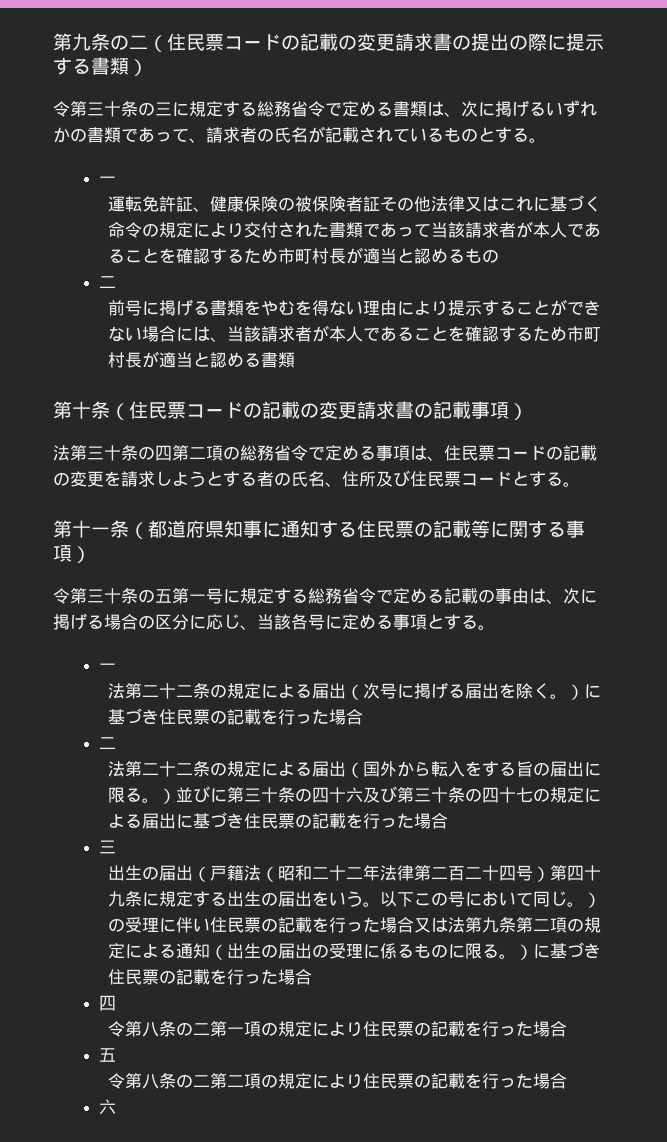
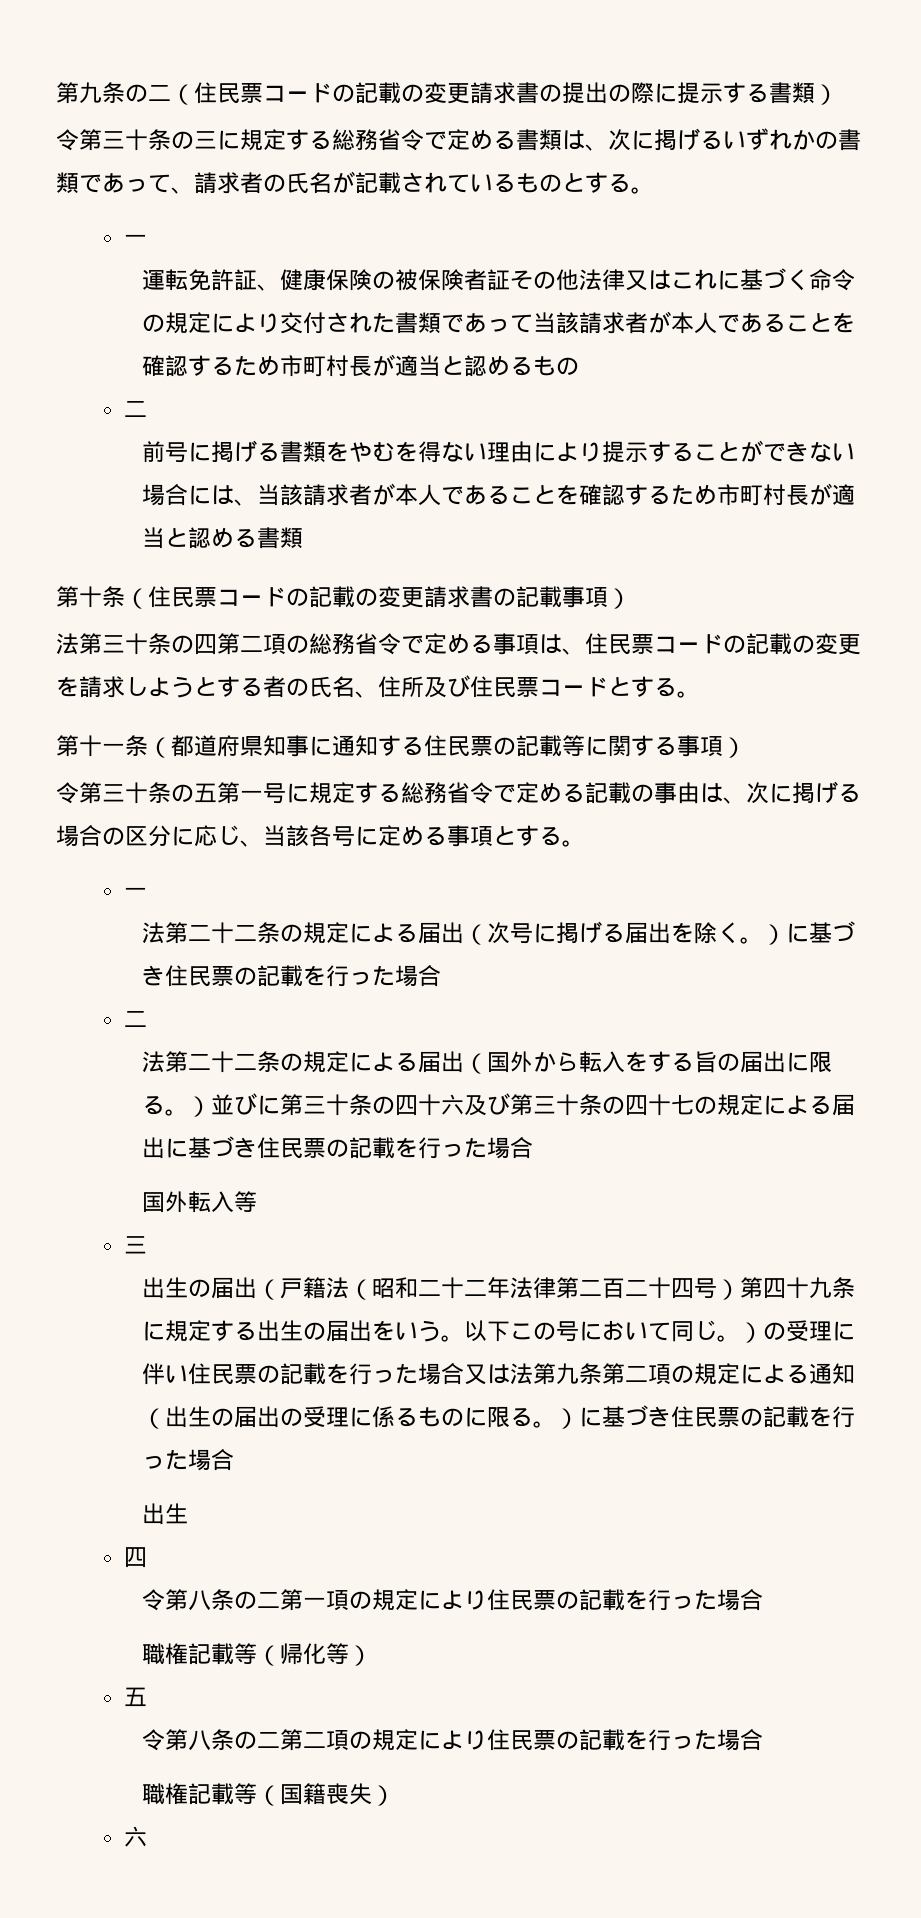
(449, 821) none -> [142,1191,258,1213] // 国外転入等
(313, 977) none -> [142,1503,189,1525] // 出生
(568, 1029) none -> [142,1643,373,1666] // 職権記載等（帰化等）
(568, 1081) none -> [142,1783,396,1806] // 職権記載等（国籍喪失）

